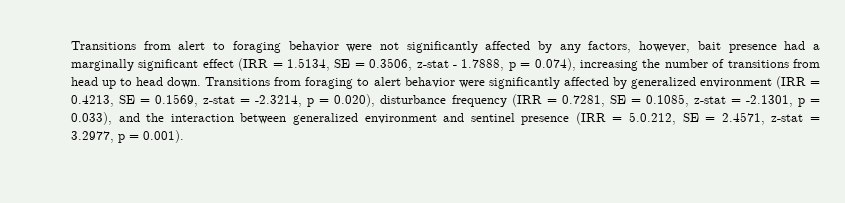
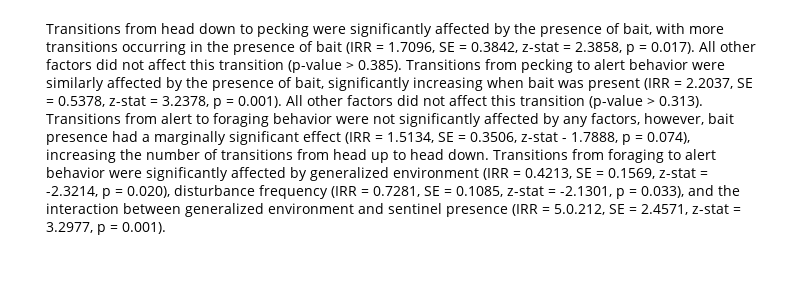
[71,41,171,50] Transitions from -> [46,23,724,37] [46,41,756,55] [46,59,725,73] [46,77,753,91] [46,95,703,109] [46,113,157,124] Transitions from head down to pecking were significantly affected by the presence of bait, with more transitions occurring in the presence of bait (IRR = 1.7096, SE = 0.3842, z-stat = 2.3858, p = 0.017). All other factors did not affect this transition (p-value > 0.385). Transitions from pecking to alert behavior were similarly affected by the presence of bait, significantly increasing when bait was present (IRR = 2.2037, SE = 0.5378, z-stat = 3.2378, p = 0.001). All other factors did not affect this transition (p-value > 0.313). Transitions from

